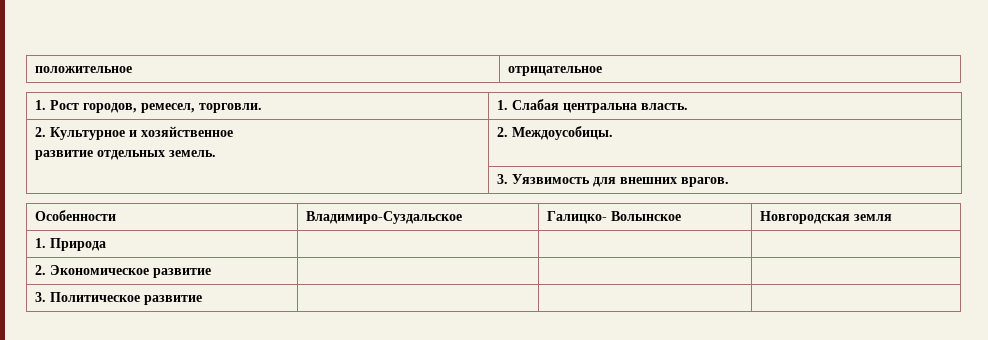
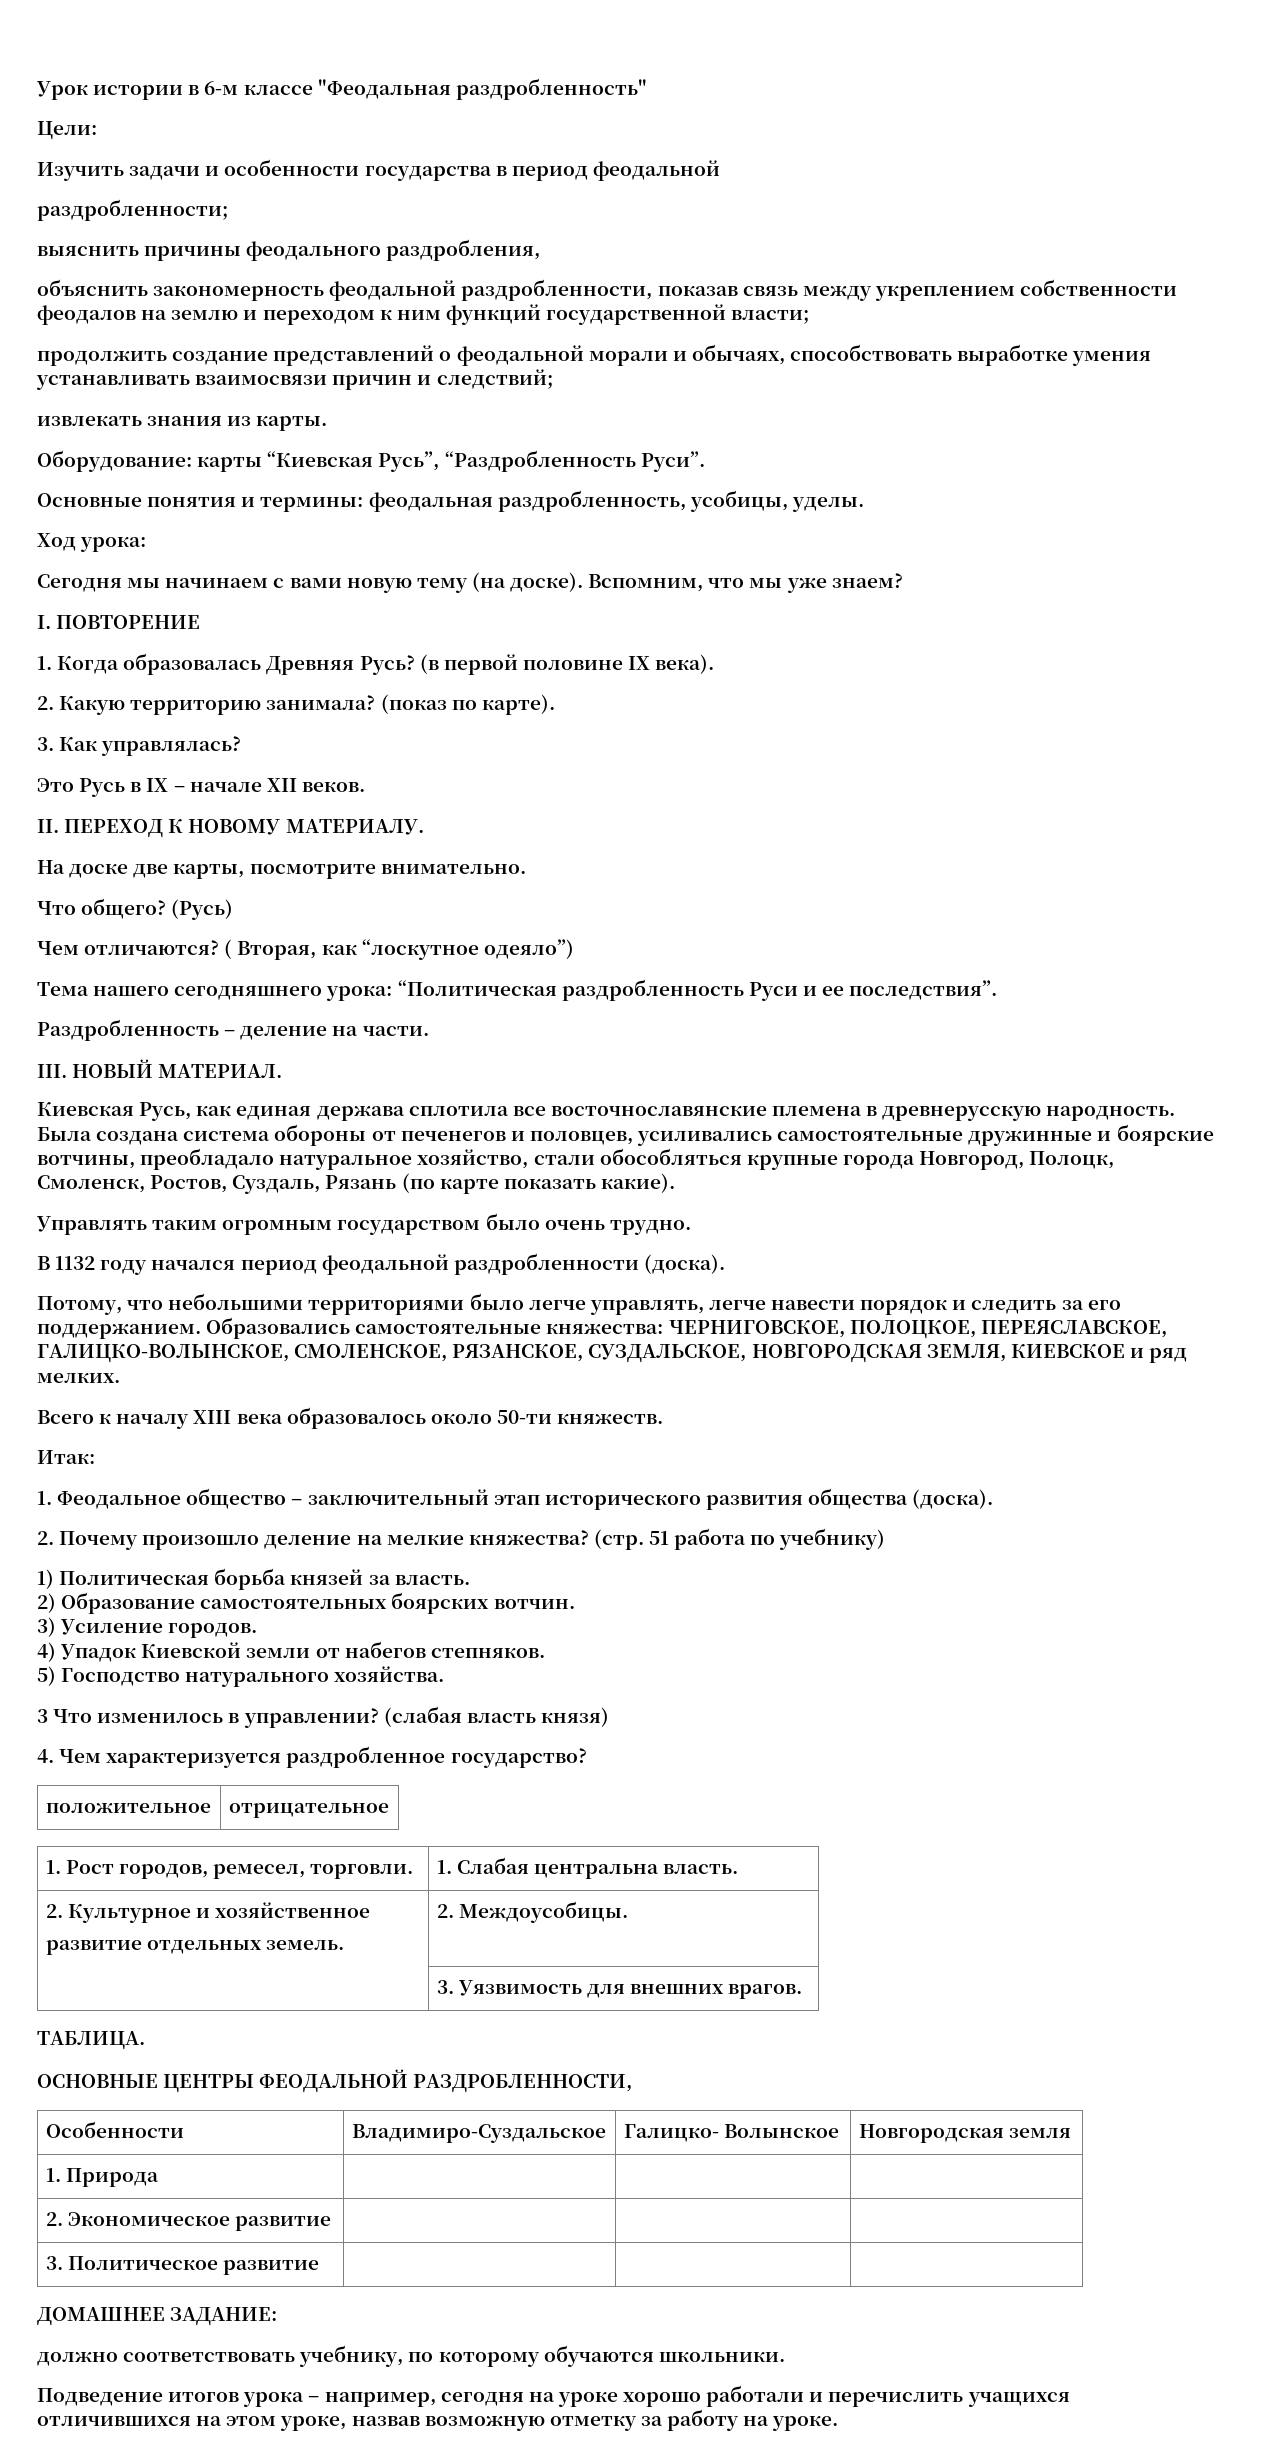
(35, 69) none -> [37,78,647,100] [37,121,97,140] [37,159,720,181] [37,199,228,221] [37,239,541,261] [37,279,1178,301] [37,304,810,325] [37,344,1152,366] [36,369,553,390] [37,416,328,431] [37,450,705,472] [37,490,864,512] [37,533,147,552] [37,572,903,593] [37,615,201,629] [37,653,715,675] [37,694,555,715] [37,736,242,756] [37,778,365,797] [37,819,424,838] [37,860,526,879] [37,898,234,920] [37,939,574,960] [37,979,998,1001] [37,1019,429,1041] [37,1059,283,1078] [37,1102,1176,1121] [37,1124,1214,1146] [37,1148,1115,1170] [37,1173,675,1194] [37,1213,691,1235] [37,1253,725,1275] [37,1293,1121,1315] [37,1317,1167,1339] [37,1344,1188,1363] [37,1373,120,1383] [37,1407,664,1429] [37,1450,95,1464] [37,1488,994,1510] [37,1528,886,1550] [37,1568,470,1590] [37,1592,575,1614] [37,1617,258,1638] [37,1641,545,1662] [37,1666,445,1687] [37,1706,609,1728] [37,1746,587,1768] Урок истории в 6-м классе "Феодальная раздробленность" // Цели: // Изучить задачи и особенности государства в период феодальной // раздробленности; // выяснить причины феодального раздробления, // объяснить закономерность феодальной раздробленности, показав связь между укреплением собственности феодалов на землю и переходом к ним функций государственной власти; // продолжить создание представлений о феодальной морали и обычаях, способствовать выработке умения устанавливать взаимосвязи причин и следствий; // извлекать знания из карты. // Оборудование: карты “Киевская Русь”, “Раздробленность Руси”. // Основные понятия и термины: феодальная раздробленность, усобицы, уделы. // Ход урока: // Сегодня мы начинаем с вами новую тему (на доске). Вспомним, что мы уже знаем? // I. ПОВТОРЕНИЕ // 1. Когда образовалась Древняя Русь? (в первой половине IX века). // 2. Какую территорию занимала? (показ по карте). // 3. Как управлялась? // Это Русь в IX – начале XII веков. // II. ПЕРЕХОД К НОВОМУ МАТЕРИАЛУ. // На доске две карты, посмотрите внимательно. // Что общего? (Русь) // Чем отличаются? ( Вторая, как “лоскутное одеяло”) // Тема нашего сегодняшнего урока: “Политическая раздробленность Руси и ее последствия”. // Раздробленность – деление на части. // III. НОВЫЙ МАТЕРИАЛ. // Киевская Русь, как единая держава сплотила все восточнославянские племена в древнерусскую народность. Была создана система обороны от печенегов и половцев, усиливались самостоятельные дружинные и боярские вотчины, преобладало натуральное хозяйство, стали обособляться крупные города Новгород, Полоцк, Смоленск, Ростов, Суздаль, Рязань (по карте показать какие). // Управлять таким огромным государством было очень трудно. // В 1132 году начался период феодальной раздробленности (доска). // Потому, что небольшими территориями было легче управлять, легче навести порядок и следить за его поддержанием. Образовались самостоятельные княжества: ЧЕРНИГОВСКОЕ, ПОЛОЦКОЕ, ПЕРЕЯСЛАВСКОЕ, ГАЛИЦКО-ВОЛЫНСКОЕ, СМОЛЕНСКОЕ, РЯЗАНСКОЕ, СУЗДАЛЬСКОЕ, НОВГОРОДСКАЯ ЗЕМЛЯ, КИЕВСКОЕ и ряд мелких. // Всего к началу XIII века образовалось около 50-ти княжеств. // Итак: // 1. Феодальное общество – заключительный этап исторического развития общества (доска). // 2. Почему произошло деление на мелкие княжества? (стр. 51 работа по учебнику) // 1) Политическая борьба князей за власть. // 2) Образование самостоятельных боярских вотчин. // 3) Усиление городов. // 4) Упадок Киевской земли от набегов степняков. // 5) Господство натурального хозяйства. // 3 Что изменилось в управлении? (слабая власть князя) // 4. Чем характеризуется раздробленное государство? //
(730, 182) none -> [37,2031,145,2050] [37,2069,633,2093] // ТАБЛИЦА. // ОСНОВНЫЕ ЦЕНТРЫ ФЕОДАЛЬНОЙ РАЗДРОБЛЕННОСТИ,
(203, 300) none -> [37,2307,278,2326] [37,2345,785,2367] [37,2385,1070,2407] [37,2409,839,2431] // ДОМАШНЕЕ ЗАДАНИЕ: // должно соответствовать учебнику, по которому обучаются школьники. // Подведение итогов урока – например, сегодня на уроке хорошо работали и перечислить учащихся отличившихся на этом уроке, назвав возможную отметку за работу на уроке.

